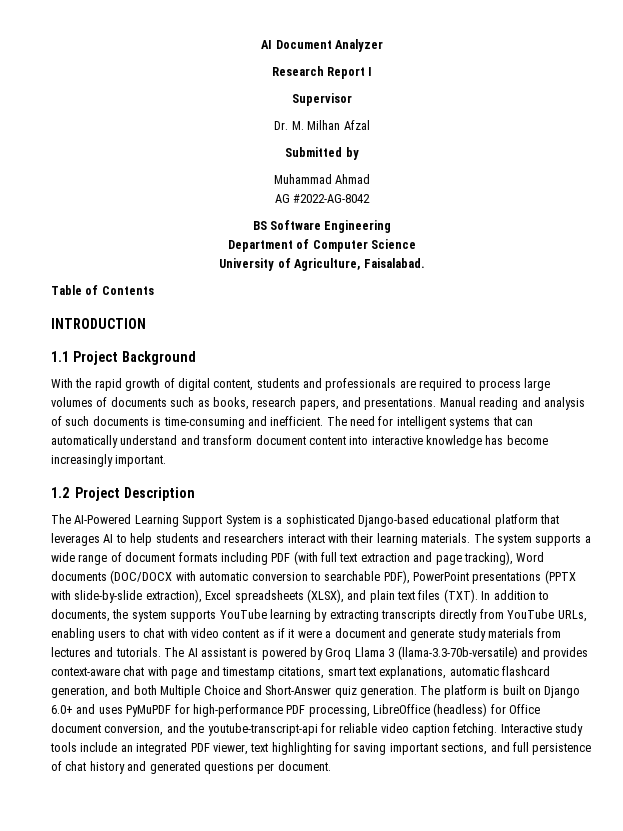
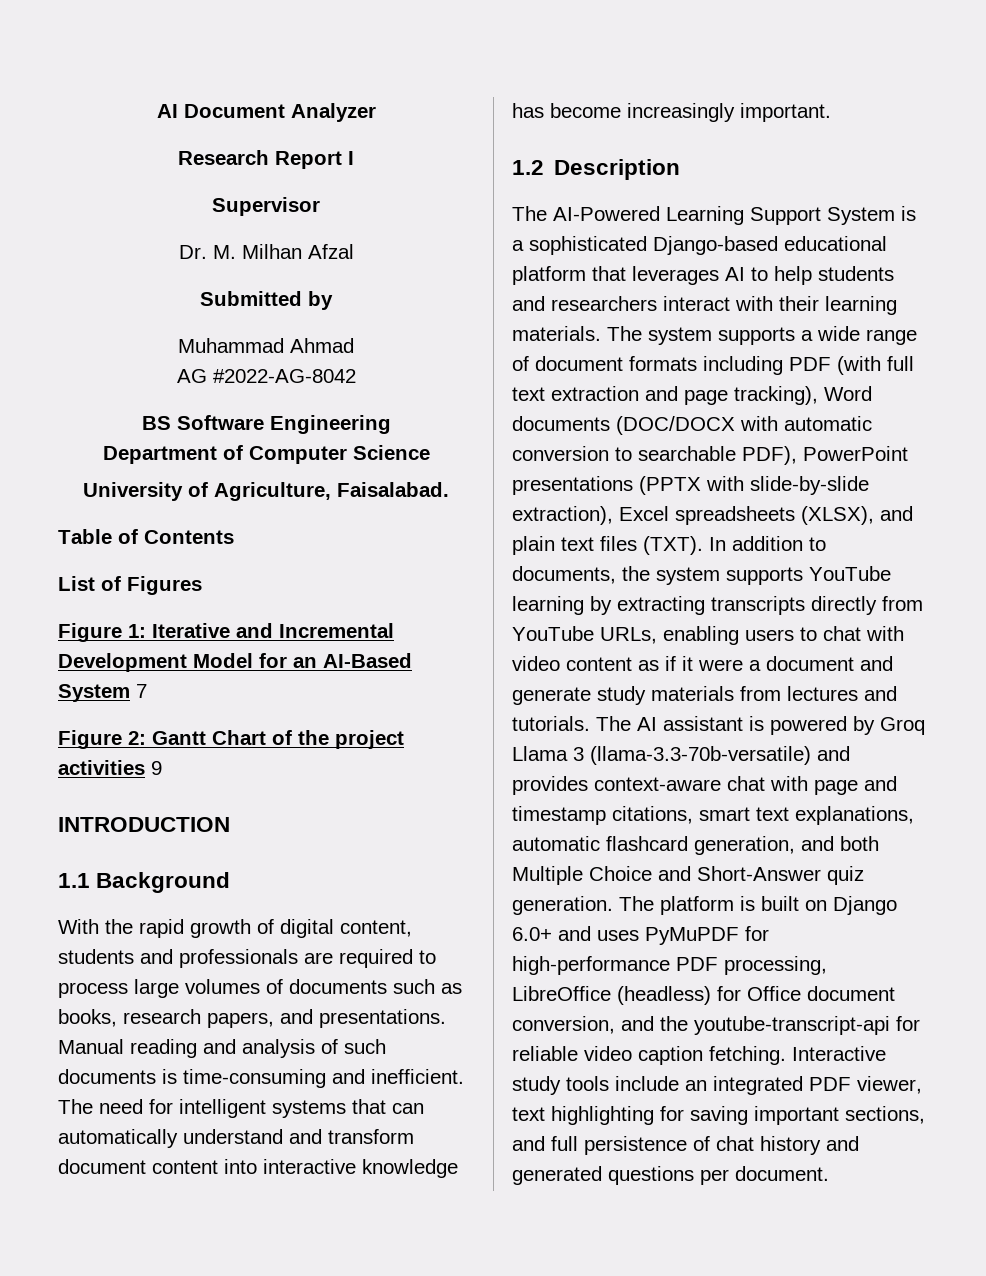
(154, 290) none -> [58,576,202,595] [58,623,394,642] [58,653,412,672] [58,684,147,702] [58,730,404,749] [58,760,162,775] // List of Figures // Figure 1: Iterative and Incremental Development Model for an AI-Based System 7 // Figure 2: Gantt Chart of the project activities 9
[72,351,118,365] Project -> (90, 880) none
[75,487,121,501] Project -> (544, 167) none

